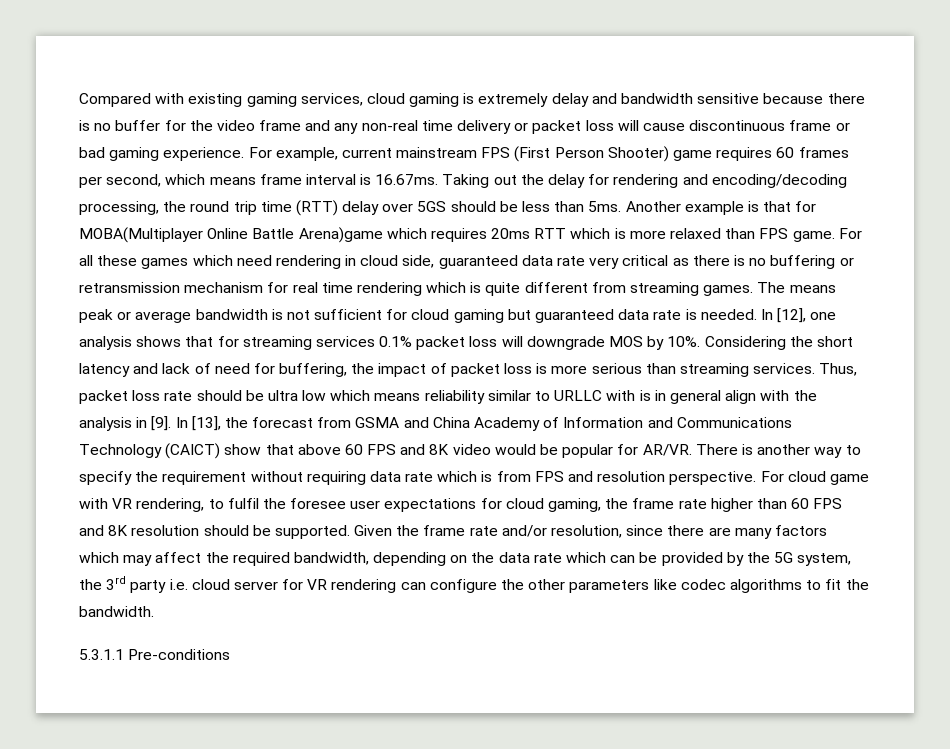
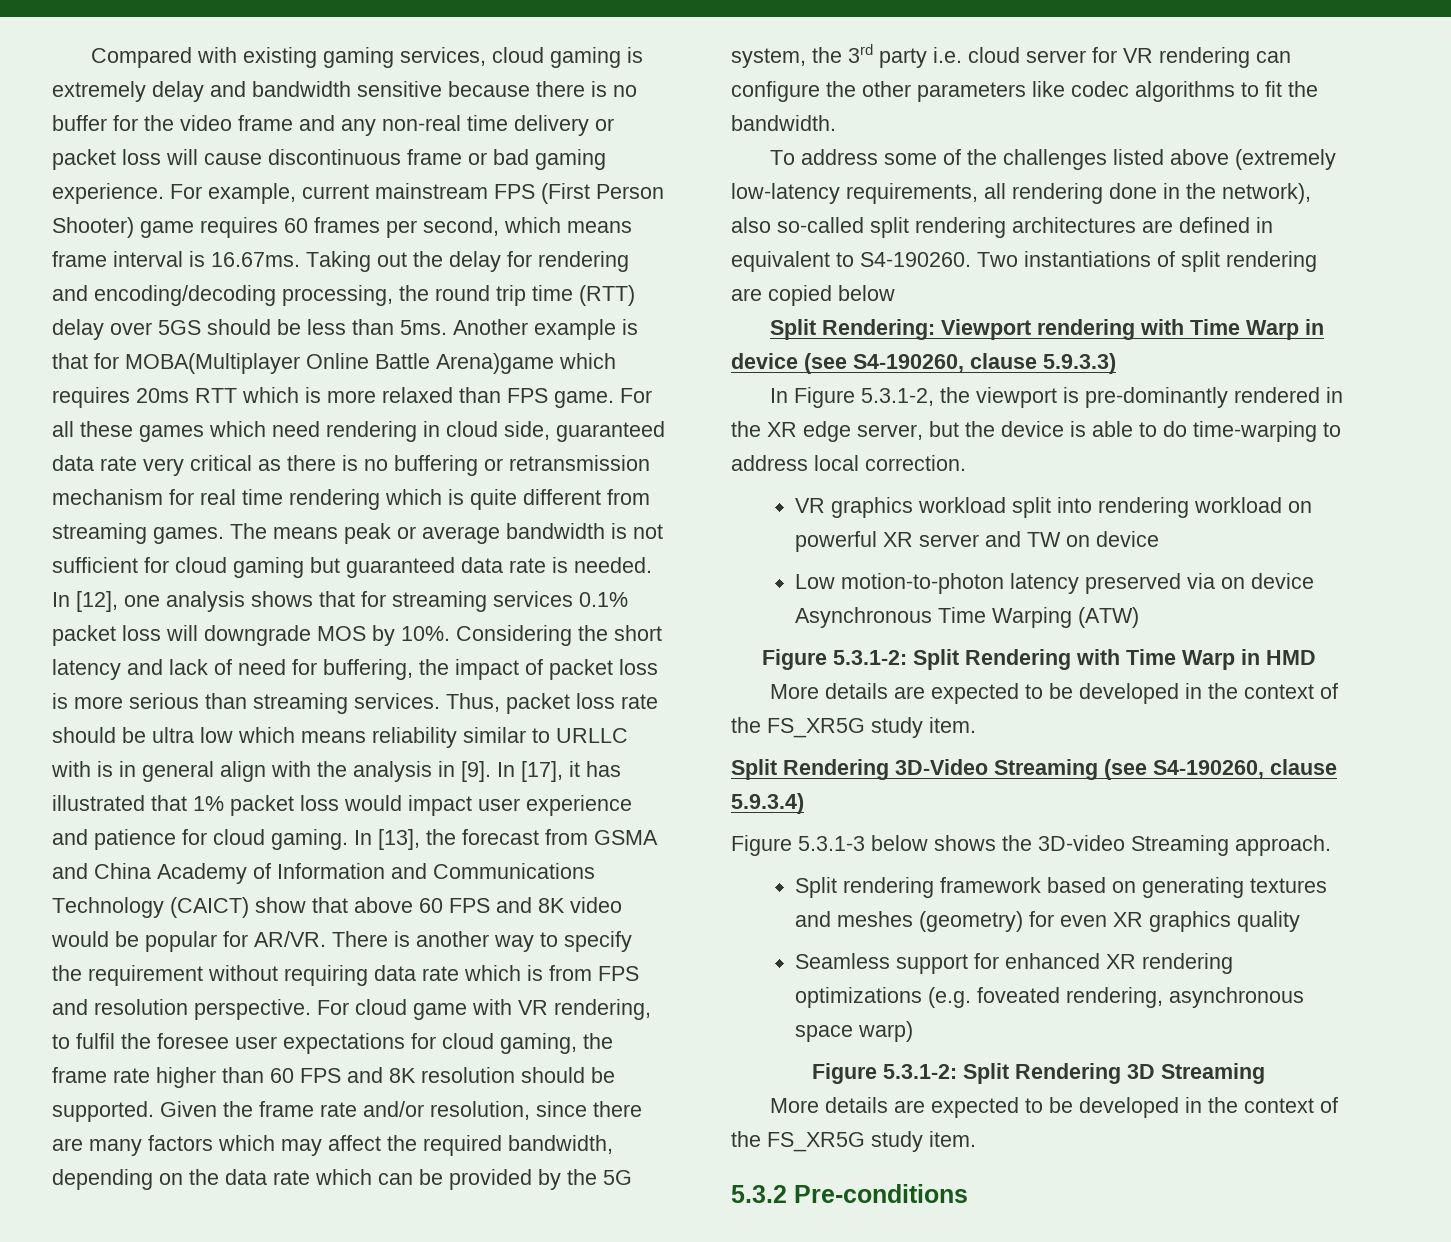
(188, 422) none -> [521,761,621,782] [52,795,632,816] [52,829,372,850] [17], it has illustrated that 1% packet loss would impact user experience and patience for cloud gaming. In
[79,649,124,660] 5.3.1.1 -> [770,149,1337,170] [731,183,1311,204] [731,217,1273,238] [731,251,1317,272] [731,285,895,306] [770,319,1325,340] [731,353,1116,374] [770,387,1344,408] [731,421,1341,442] [731,455,966,471] [795,497,1313,518] [795,531,1160,552] [795,573,1315,594] [795,607,1140,628] [761,649,1316,670] [770,683,1339,704] [731,717,976,738] [731,759,1337,780] [731,793,804,814] [731,835,1331,856] [795,877,1328,898] [795,911,1301,932] [795,953,1234,974] [795,987,1305,1008] [795,1021,914,1042] [812,1063,1265,1084] [770,1097,1339,1118] [731,1131,976,1152] [731,1185,787,1203] To address some of the challenges listed above (extremely low-latency requirements, all rendering done in the network), also so-called split rendering architectures are defined in equivalent to S4-190260. Two instantiations of split rendering are copied below // Split Rendering: Viewport rendering with Time Warp in device (see S4-190260, clause 5.9.3.3) // In Figure 5.3.1-2, the viewport is pre-dominantly rendered in the XR edge server, but the device is able to do time-warping to address local correction. // VR graphics workload split into rendering workload on powerful XR server and TW on device // Low motion-to-photon latency preserved via on device Asynchronous Time Warping (ATW) // Figure 5.3.1-2: Split Rendering with Time Warp in HMD // More details are expected to be developed in the context of the FS_XR5G study item. // Split Rendering 3D-Video Streaming (see S4-190260, clause 5.9.3.4) // Figure 5.3.1-3 below shows the 3D-video Streaming approach. // Split rendering framework based on generating textures and meshes (geometry) for even XR graphics quality // Seamless support for enhanced XR rendering optimizations (e.g. foveated rendering, asynchronous space warp) // Figure 5.3.1-2: Split Rendering 3D Streaming // More details are expected to be developed in the context of the FS_XR5G study item. // 5.3.2

